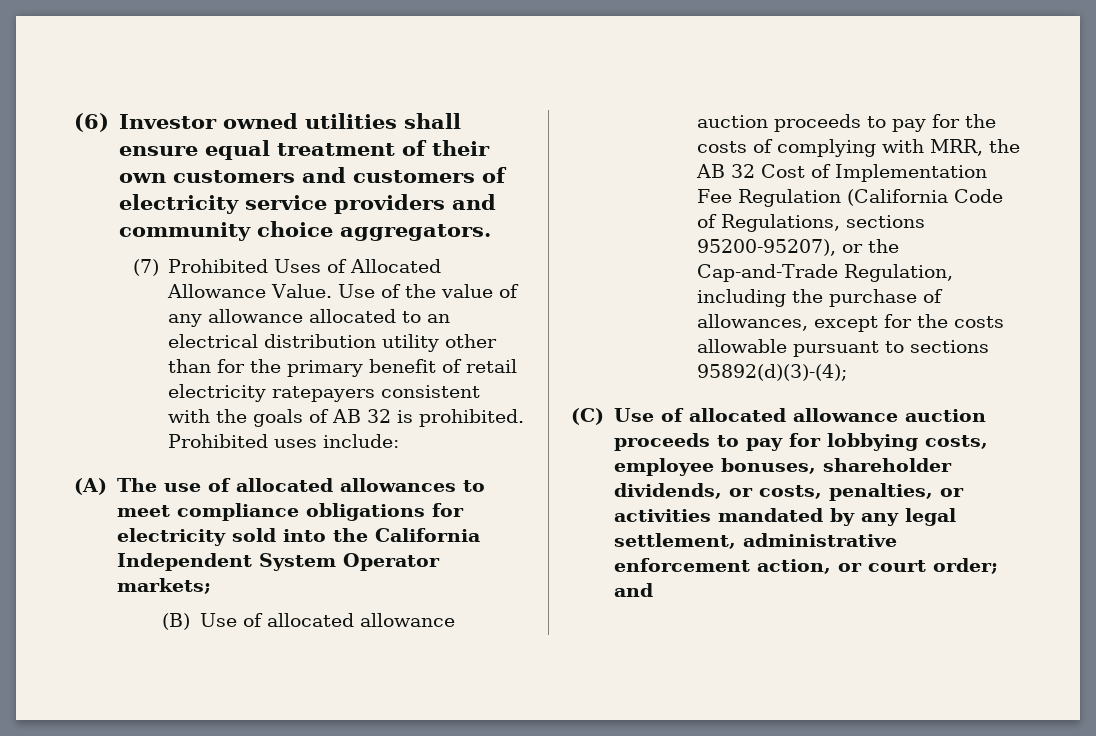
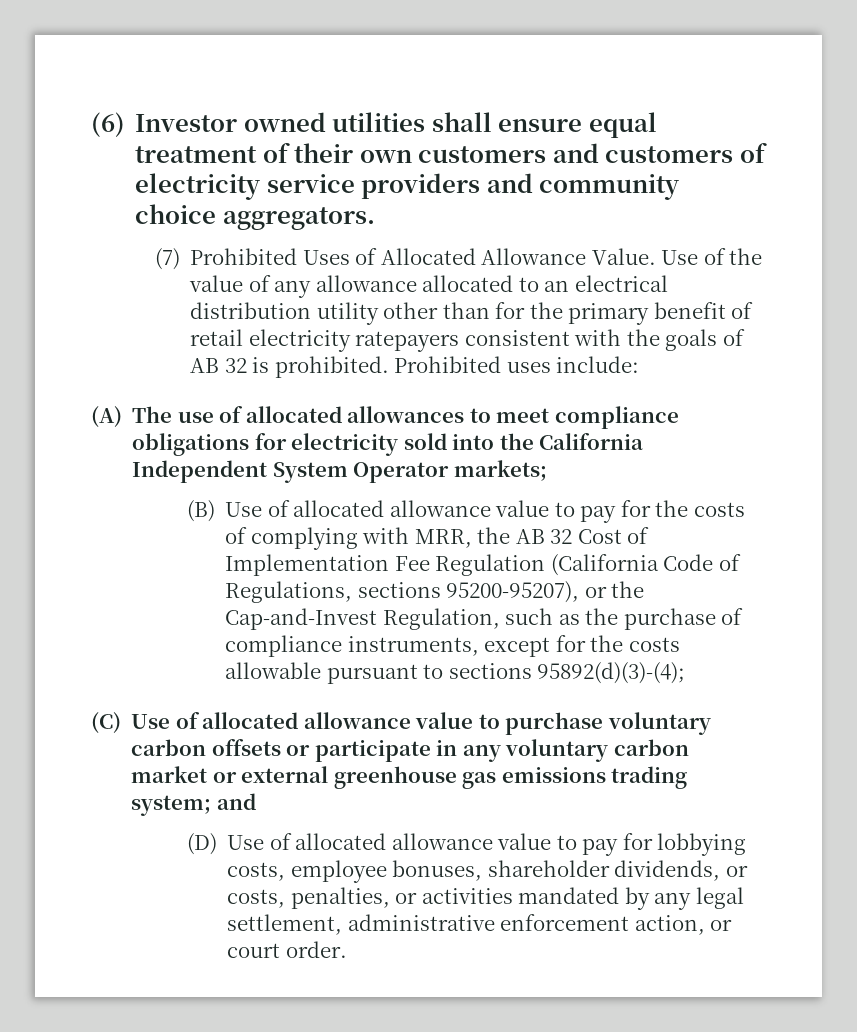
[696,114,861,132] auction proceeds -> [495,500,550,517] value
[696,264,953,282] [696,289,786,307] Cap-and-Trade Regulation, including -> [225,608,580,630] Cap-and-Invest Regulation, such as
[696,314,808,331] allowances, -> [225,635,479,657] compliance instruments,
[904,409,986,422] [613,433,710,451] auction proceeds -> [415,712,711,735] [131,739,689,762] [131,766,688,789] [131,793,256,816] [186,833,552,855] value to purchase voluntary carbon offsets or participate in any voluntary carbon market or external greenhouse gas emissions trading system; and // (D) Use of allocated allowance value
[932,558,998,574] [613,583,653,597] order; and -> [285,941,347,958] order.

